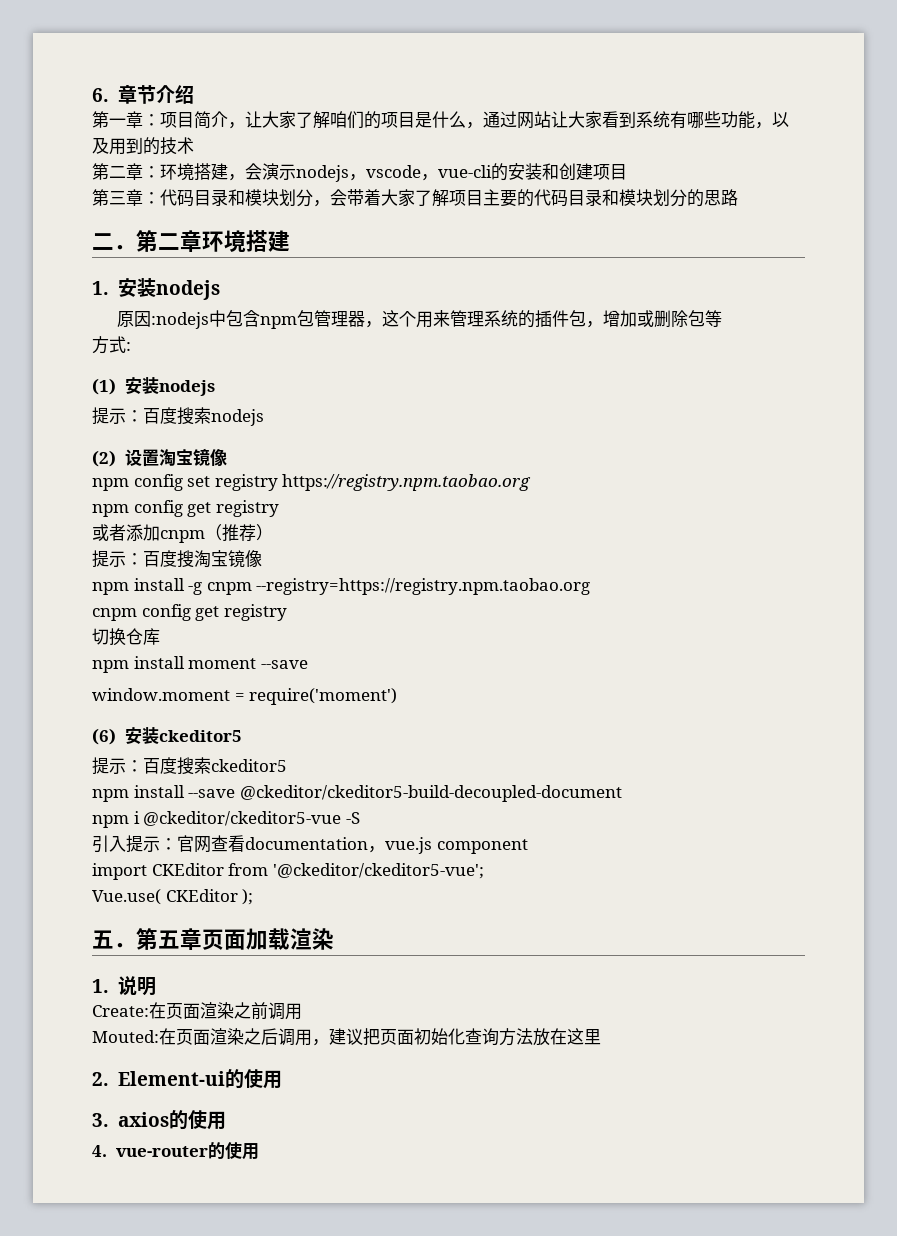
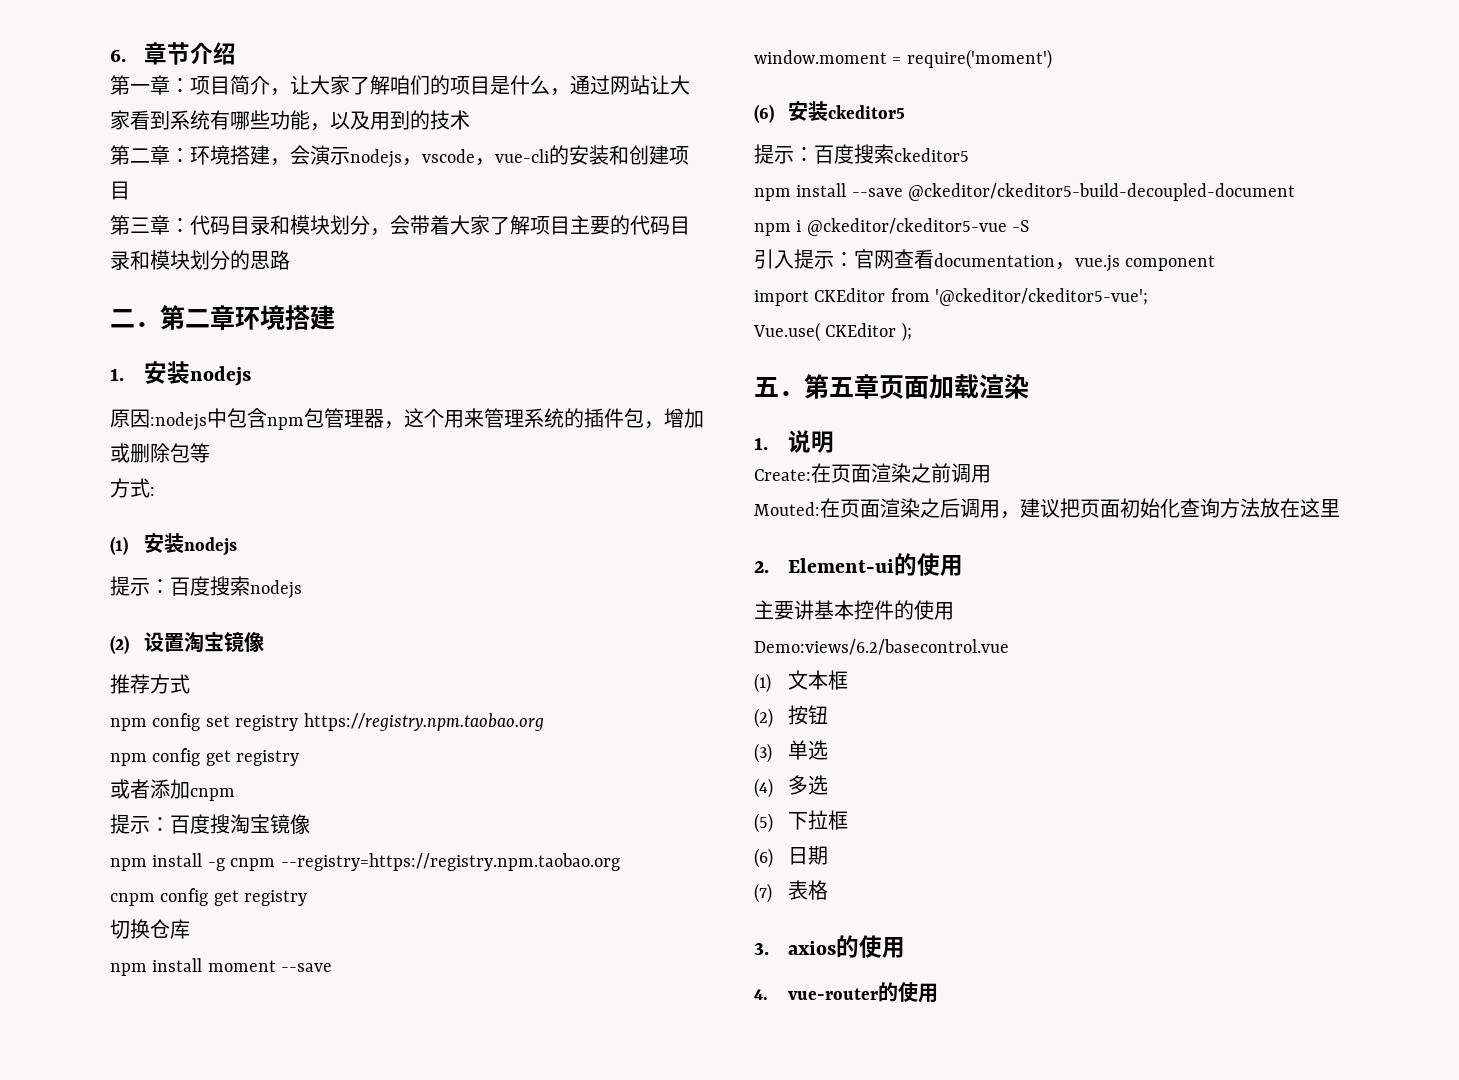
(227, 457) none -> [110,674,190,694] // 推荐方式
[205,524,273,542] （推荐） -> (235, 794) none
(282, 1079) none -> [754,600,954,620] [754,639,1009,655] [754,670,848,693] [754,705,828,728] [754,740,828,763] [754,775,828,798] [754,810,848,833] [754,846,828,868] [754,880,828,903] // 主要讲基本控件的使用 // Demo:views/6.2/basecontrol.vue // (1)文本框 // (2)按钮 // (3)单选 // (4)多选 // (5)下拉框 // (6)日期 // (7)表格

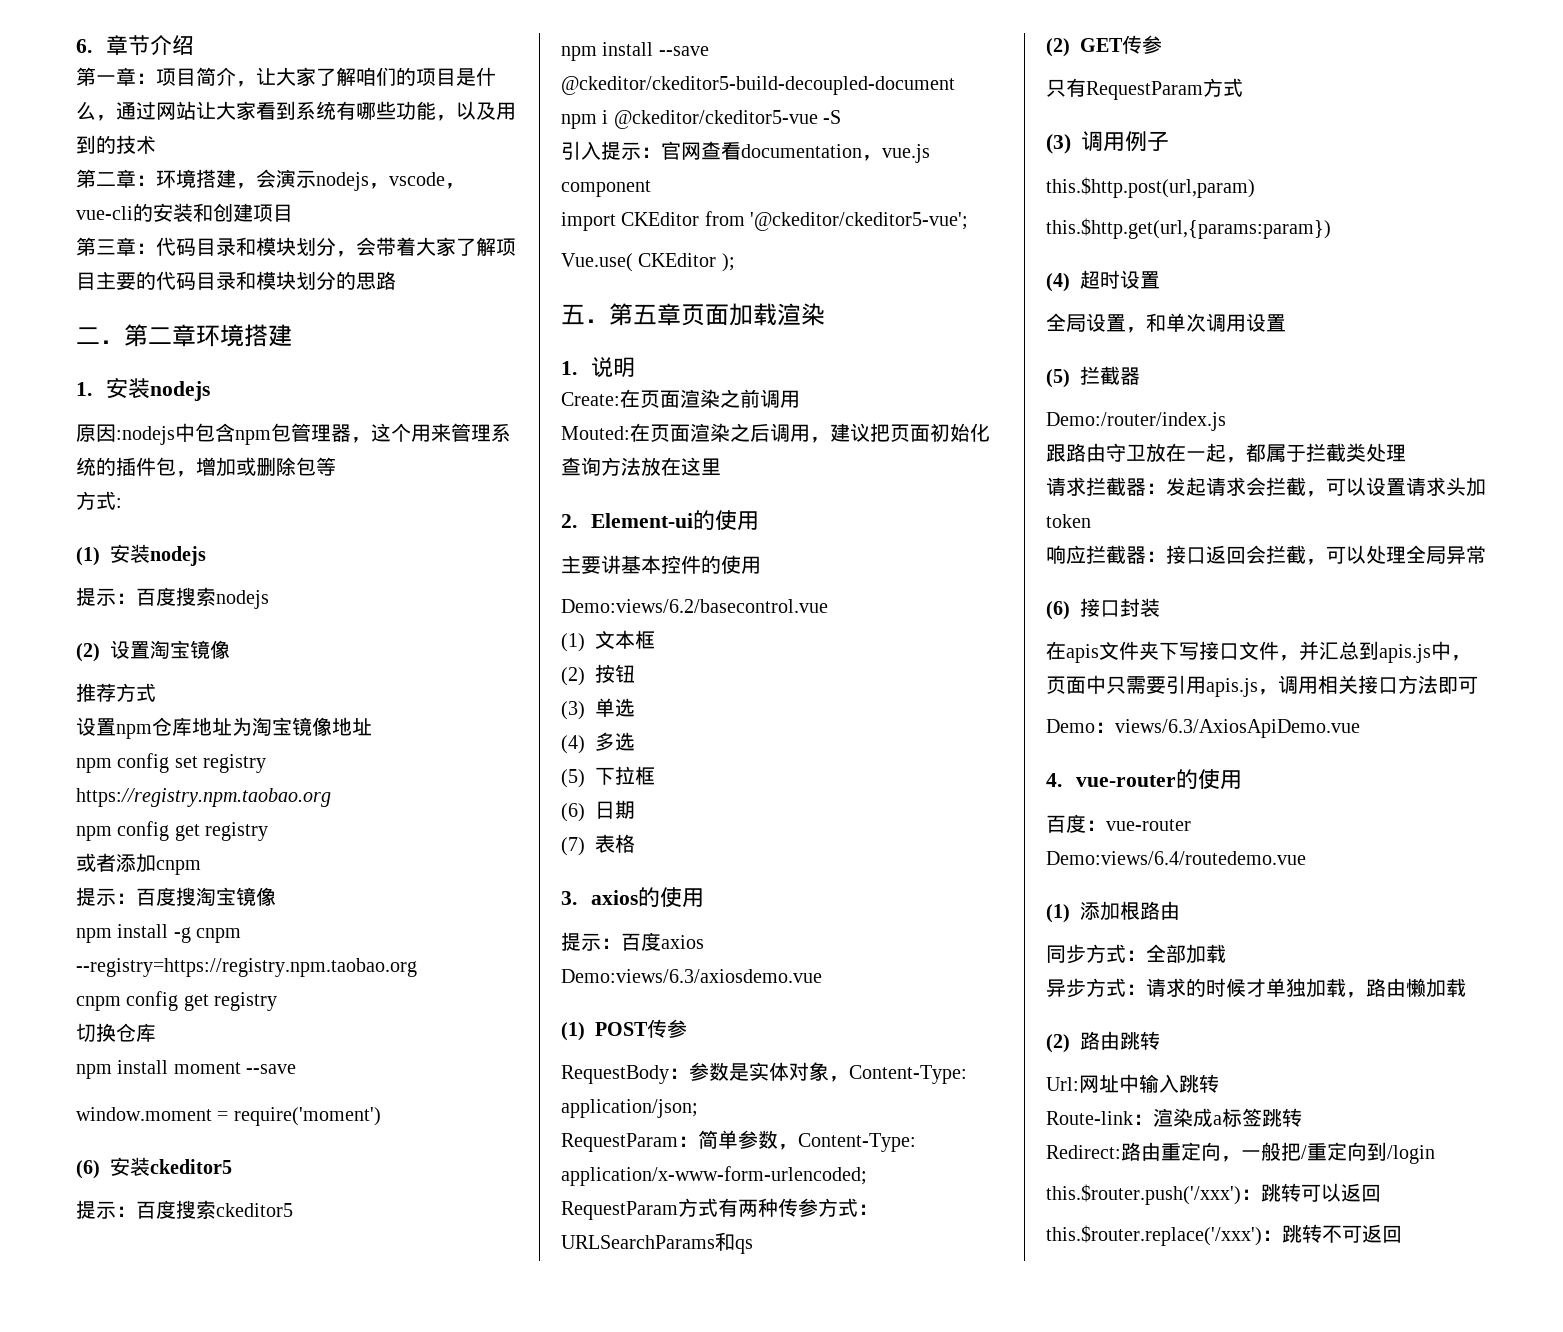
(190, 684) none -> [76,717,372,739] // 设置npm仓库地址为淘宝镜像地址
[754,982,938,1003] 4. vue-router的使用 -> [561,932,704,951] [561,969,822,983] [561,1019,687,1041] [561,1062,967,1084] [561,1099,698,1118] [561,1130,916,1152] [561,1166,867,1186] [561,1198,878,1220] [561,1232,753,1254] [1046,35,1162,57] [1046,78,1243,100] [1046,131,1169,154] [1046,177,1255,198] [1046,218,1331,239] [1046,270,1160,292] [1046,313,1286,333] [1046,366,1140,388] [1046,412,1226,431] [1046,443,1406,463] [1046,477,1486,497] [1046,514,1091,528] [1046,545,1486,565] [1046,598,1160,620] [1046,641,1471,663] [1046,675,1478,697] [1046,719,1360,738] [1046,769,1242,789] [1046,814,1191,833] [1046,851,1306,865] [1046,901,1180,923] [1046,944,1226,964] [1046,978,1466,998] [1046,1031,1160,1053] [1046,1074,1219,1093] [1046,1108,1302,1127] [1046,1142,1435,1164] [1046,1183,1381,1205] [1046,1224,1402,1246] 提示：百度axios // Demo:views/6.3/axiosdemo.vue // (1) POST传参 // RequestBody：参数是实体对象，Content-Type: application/json; // RequestParam：简单参数，Content-Type: application/x-www-form-urlencoded; // RequestParam方式有两种传参方式：URLSearchParams和qs // (2) GET传参 // 只有RequestParam方式 // (3)调用例子 // this.$http.post(url,param) // this.$http.get(url,{params:param}) // (4)超时设置 // 全局设置，和单次调用设置 // (5)拦截器 // Demo:/router/index.js // 跟路由守卫放在一起，都属于拦截类处理 // 请求拦截器：发起请求会拦截，可以设置请求头加token // 响应拦截器：接口返回会拦截，可以处理全局异常 // (6)接口封装 // 在apis文件夹下写接口文件，并汇总到apis.js中，页面中只需要引用apis.js，调用相关接口方法即可 // Demo：views/6.3/AxiosApiDemo.vue // 4. vue-router的使用 // 百度：vue-router // Demo:views/6.4/routedemo.vue // (1)添加根路由 // 同步方式：全部加载 // 异步方式：请求的时候才单独加载，路由懒加载 // (2)路由跳转 // Url:网址中输入跳转 // Route-link：渲染成a标签跳转 // Redirect:路由重定向，一般把/重定向到/login // this.$router.push('/xxx')：跳转可以返回 // this.$router.replace('/xxx')：跳转不可返回

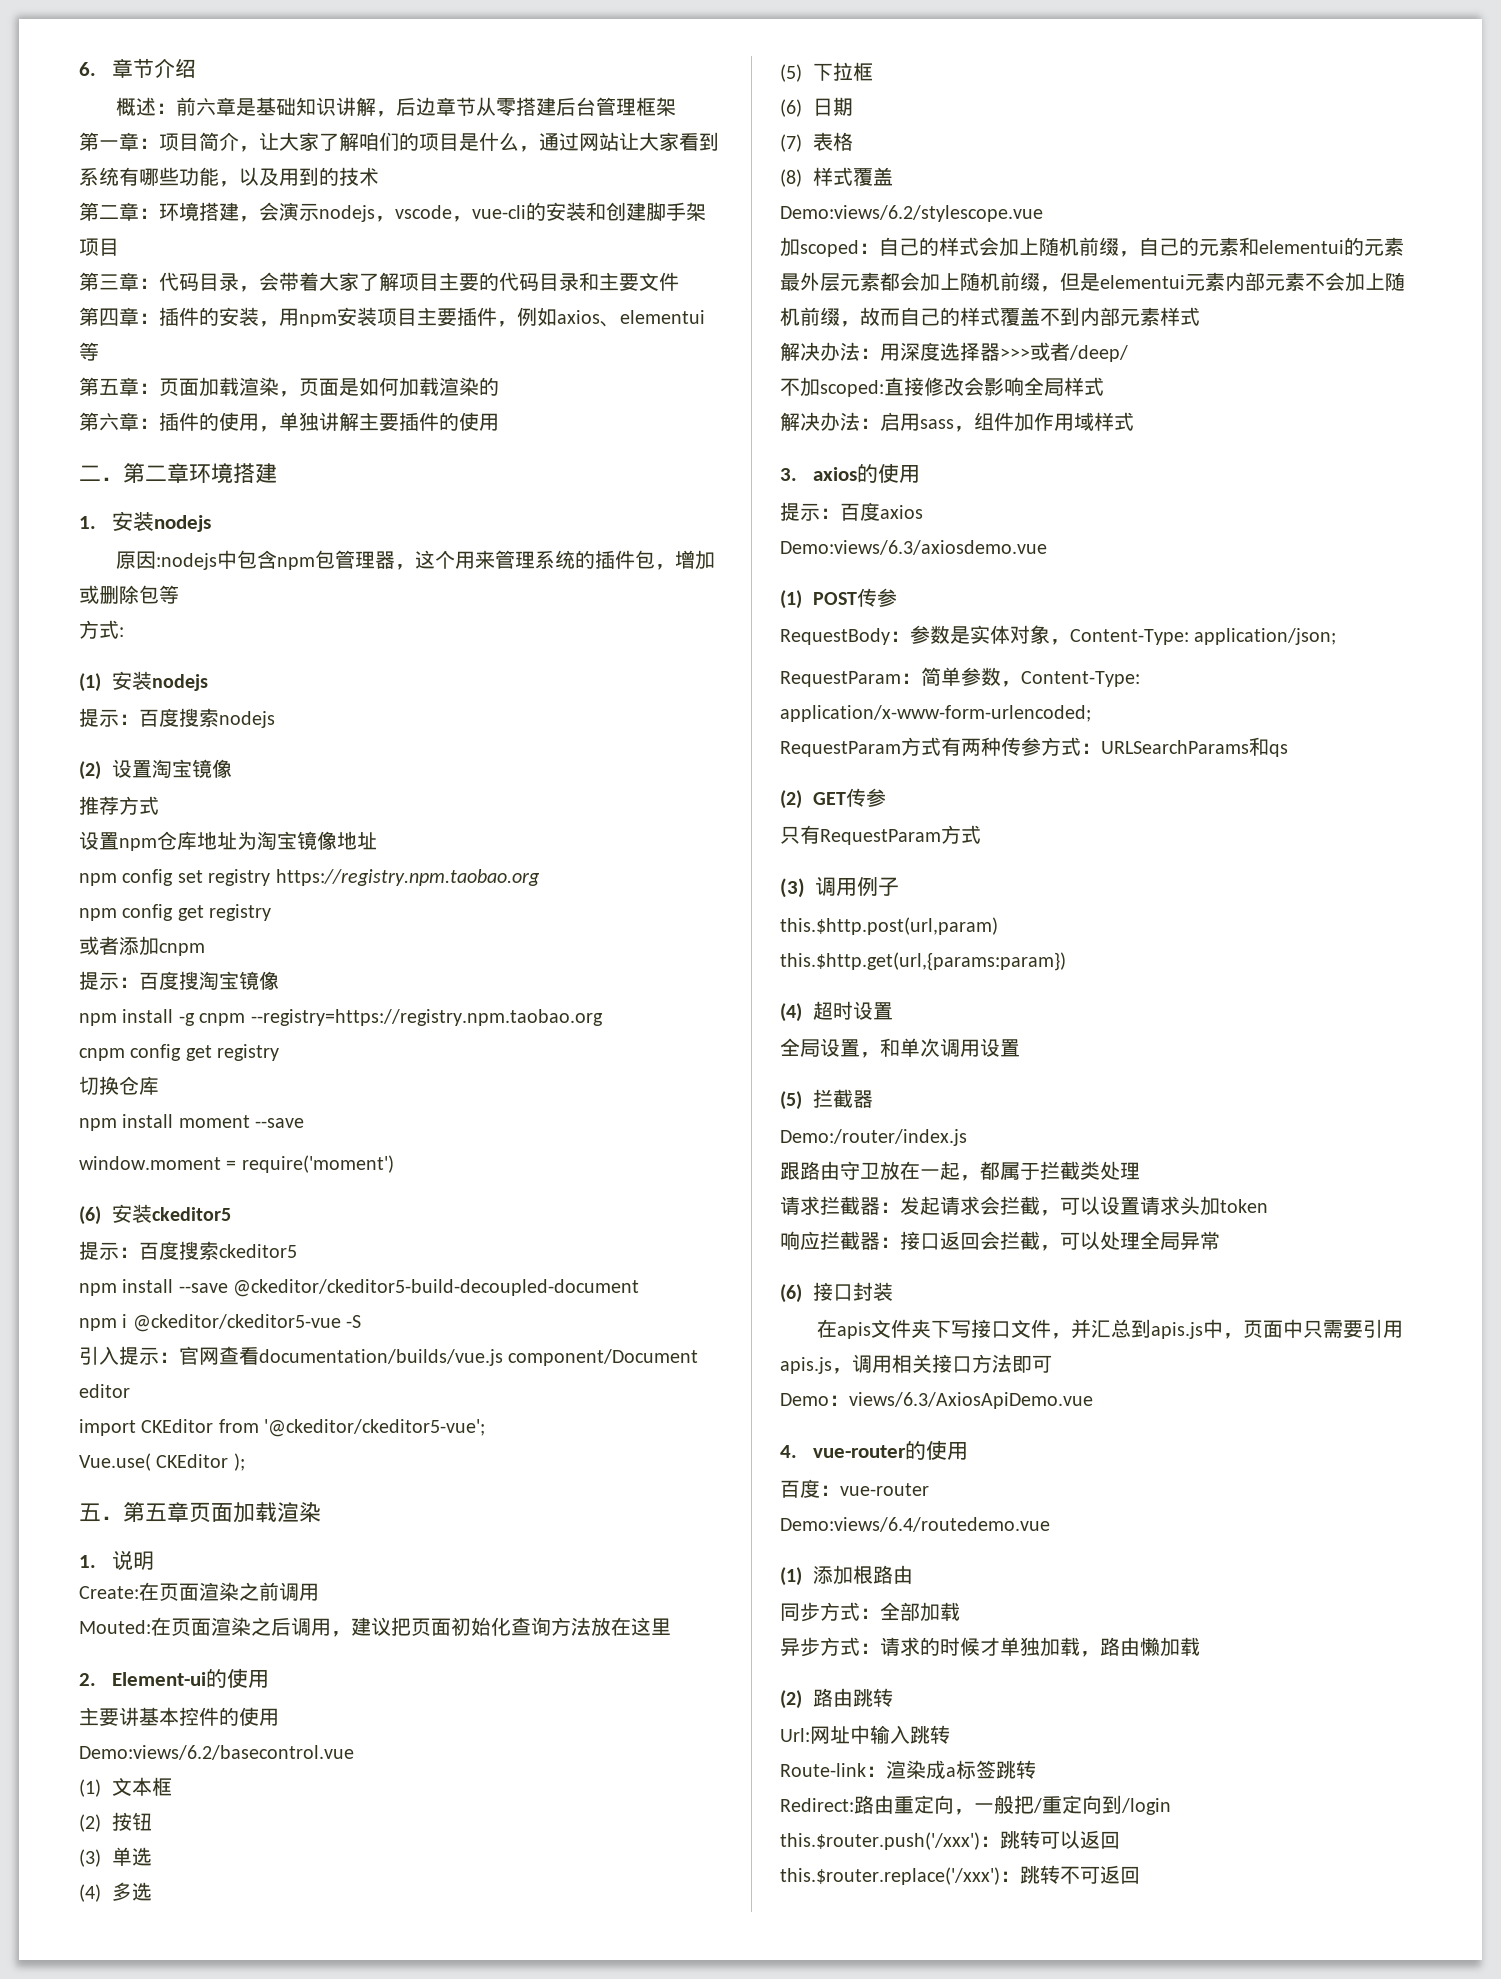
(194, 45) none -> [116,97,677,117] // 概述：前六章是基础知识讲解，后边章节从零搭建后台管理框架
(253, 212) none -> [646,202,706,221] 脚手架
[236,237,336,256] 和模块划分 -> (239, 282) none
[256,271,396,290] 模块划分的思路 -> [599,272,679,291] [79,307,705,327] [79,342,99,361] [79,377,499,397] [79,412,499,432] 主要文件 // 第四章：插件的安装，用npm安装项目主要插件，例如axios、elementui等 // 第五章：页面加载渲染，页面是如何加载渲染的 // 第六章：插件的使用，单独讲解主要插件的使用
[741,144,930,163] [561,180,651,197] documentation，vue.js component -> [259,1349,699,1366] [79,1384,130,1398] documentation/builds/vue.js component/Document editor
(635, 843) none -> [780,167,894,187] [780,205,1043,222] [780,237,1404,257] [780,272,1405,292] [780,307,1200,327] [780,342,1128,362] [780,377,1104,397] [780,412,1134,432] // (8)样式覆盖 // Demo:views/6.2/stylescope.vue // 加scoped：自己的样式会加上随机前缀，自己的元素和elementui的元素最外层元素都会加上随机前缀，但是elementui元素内部元素不会加上随机前缀，故而自己的样式覆盖不到内部元素样式 // 解决办法：用深度选择器>>>或者/deep/ // 不加scoped:直接修改会影响全局样式 // 解决办法：启用sass，组件加作用域样式

